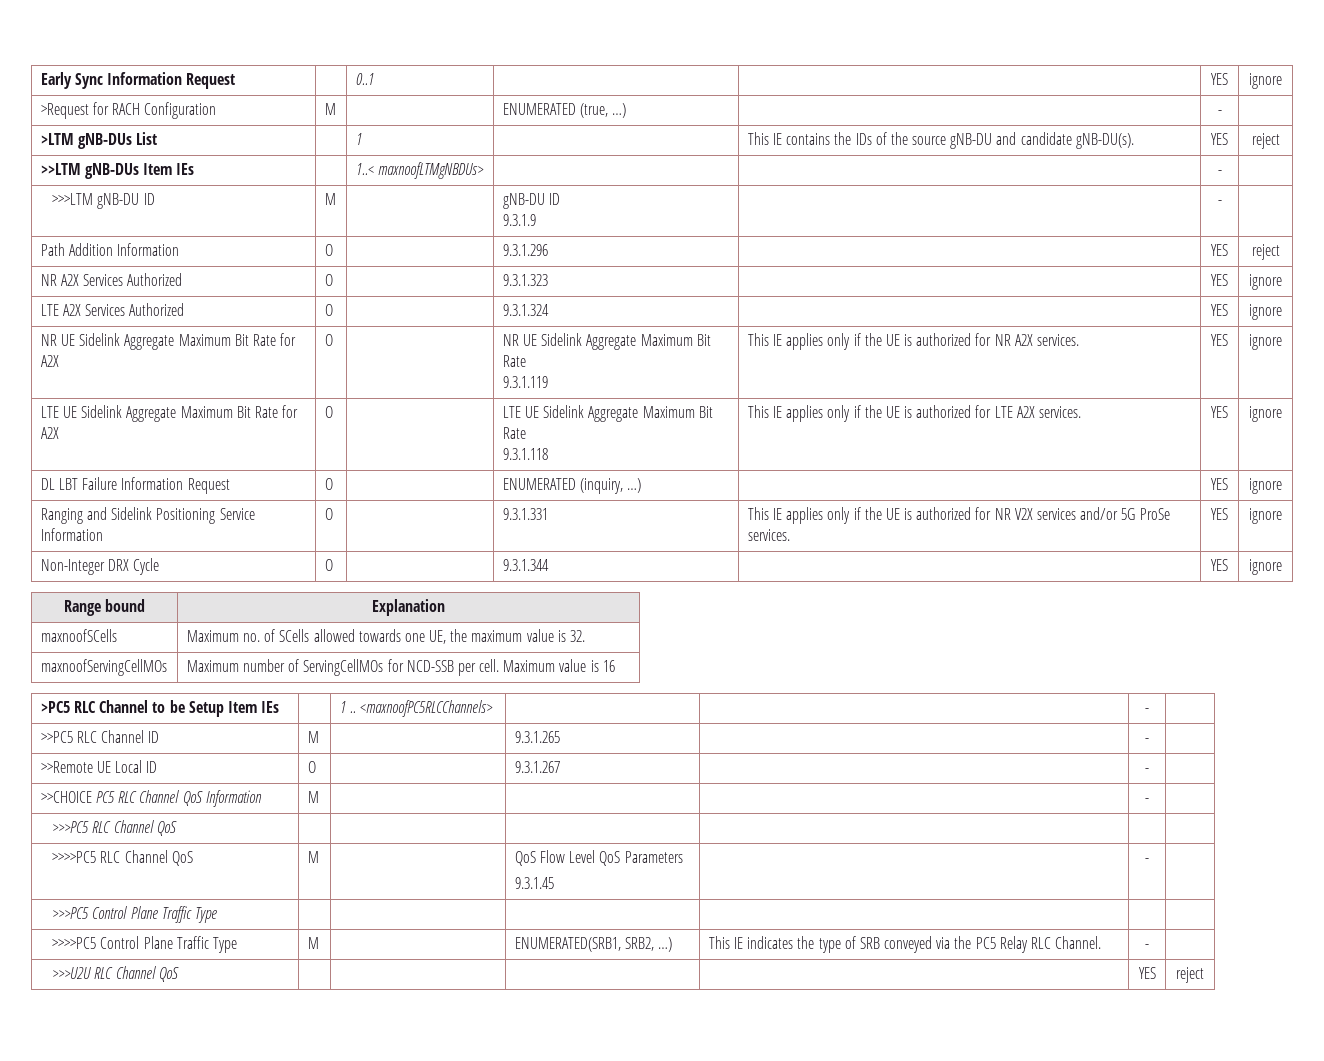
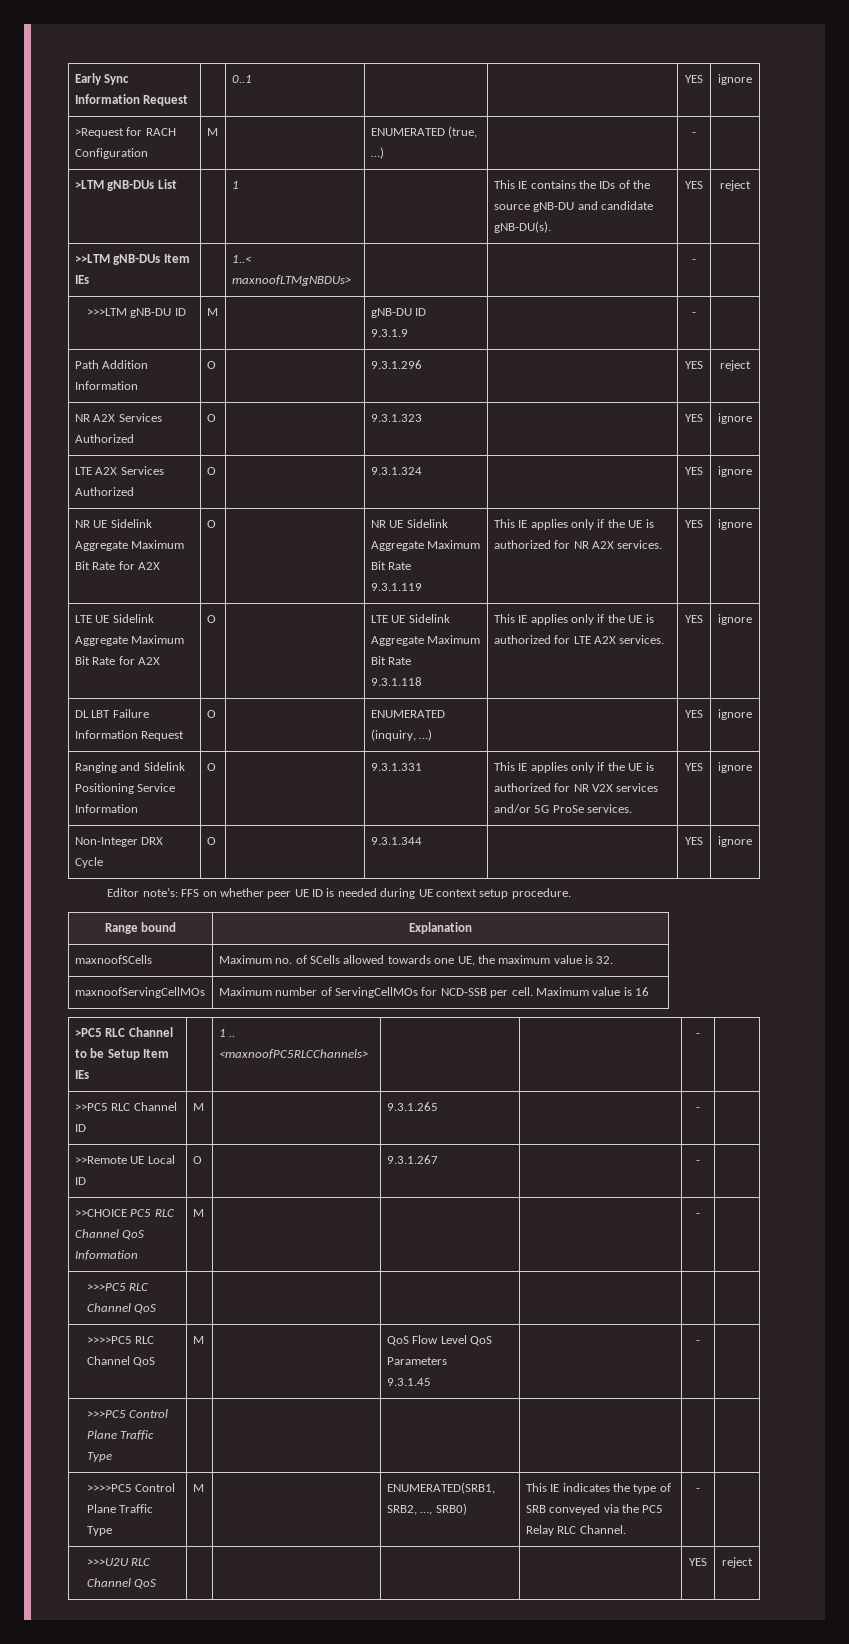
(1282, 567) none -> [107,887,571,899] // Editor note’s: FFS on whether peer UE ID is needed during UE context setup procedure.
[658,937,673,952] …) -> [420,1503,467,1515] …, SRB0)

